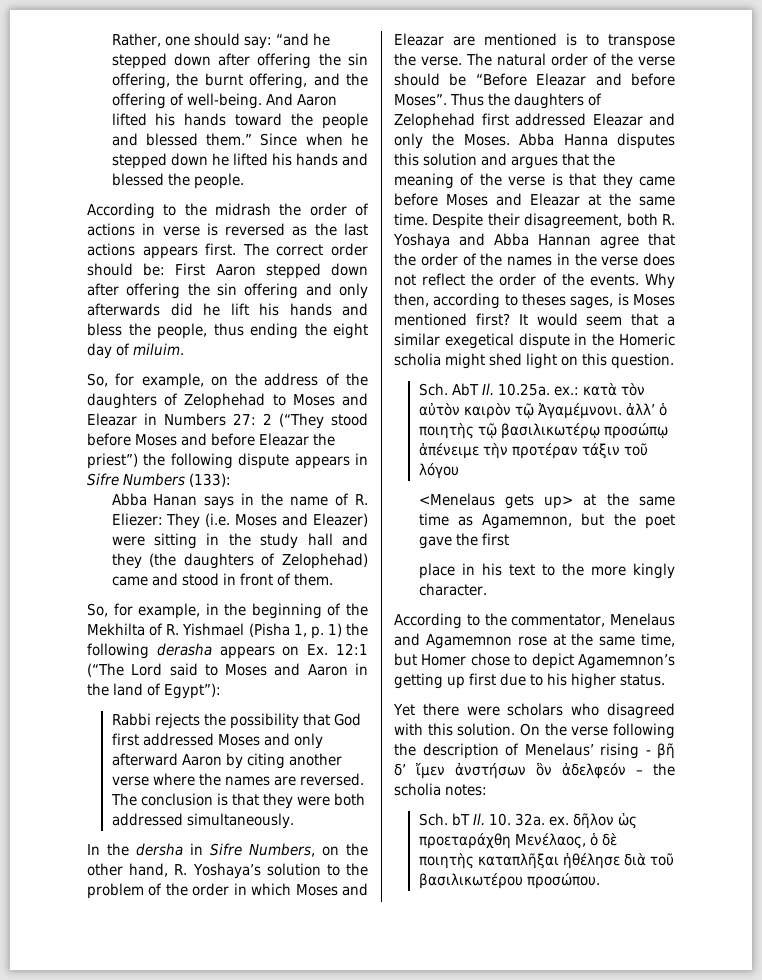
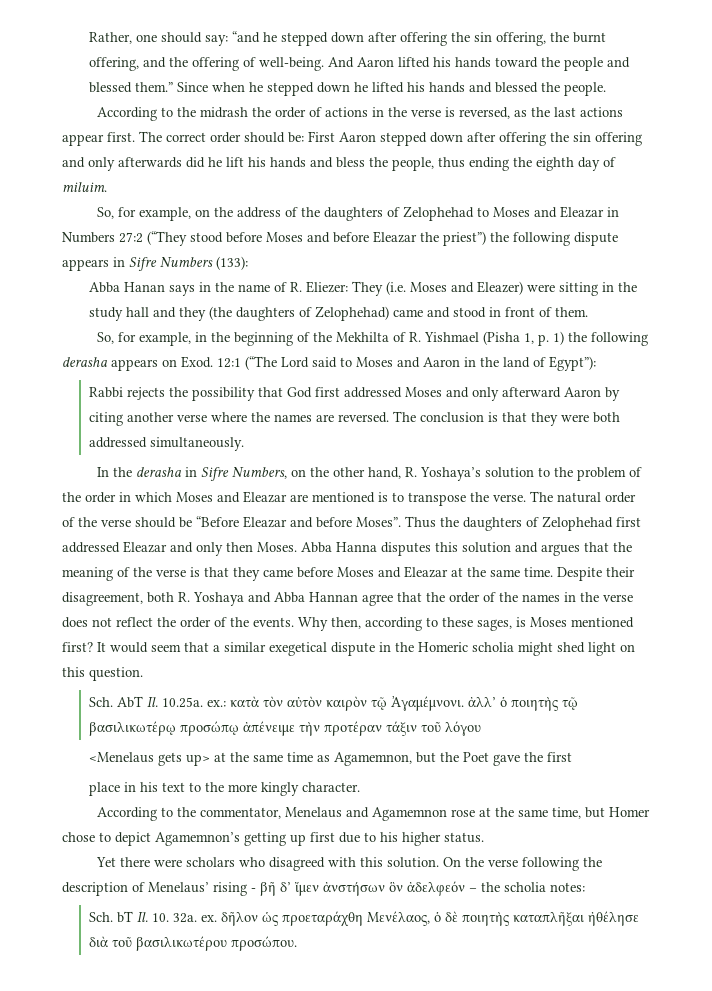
[162,223,286,236] verse is reversed -> [388,107,511,119] the verse is reversed,
[142,246,198,259] appears -> [62,134,104,146] appear
[333,323,368,339] eight -> [536,157,574,171] eighth
[233,413,272,425] 27: 2 -> [119,232,143,243] 27:2
[307,644,329,655] Ex. -> [181,356,213,368] Exod.
[136,843,183,856] dersha -> [136,467,183,477] derasha
[432,133,455,146] the -> [226,542,253,552] then
[522,293,566,306] theses -> [442,617,473,627] these
[645,514,675,529] poet -> [462,752,489,762] Poet

